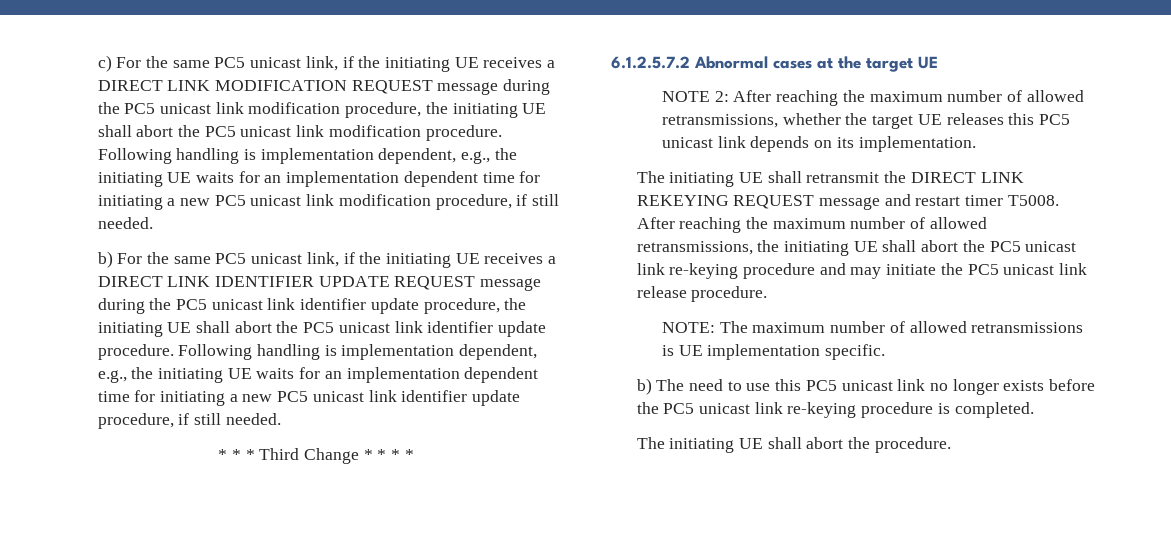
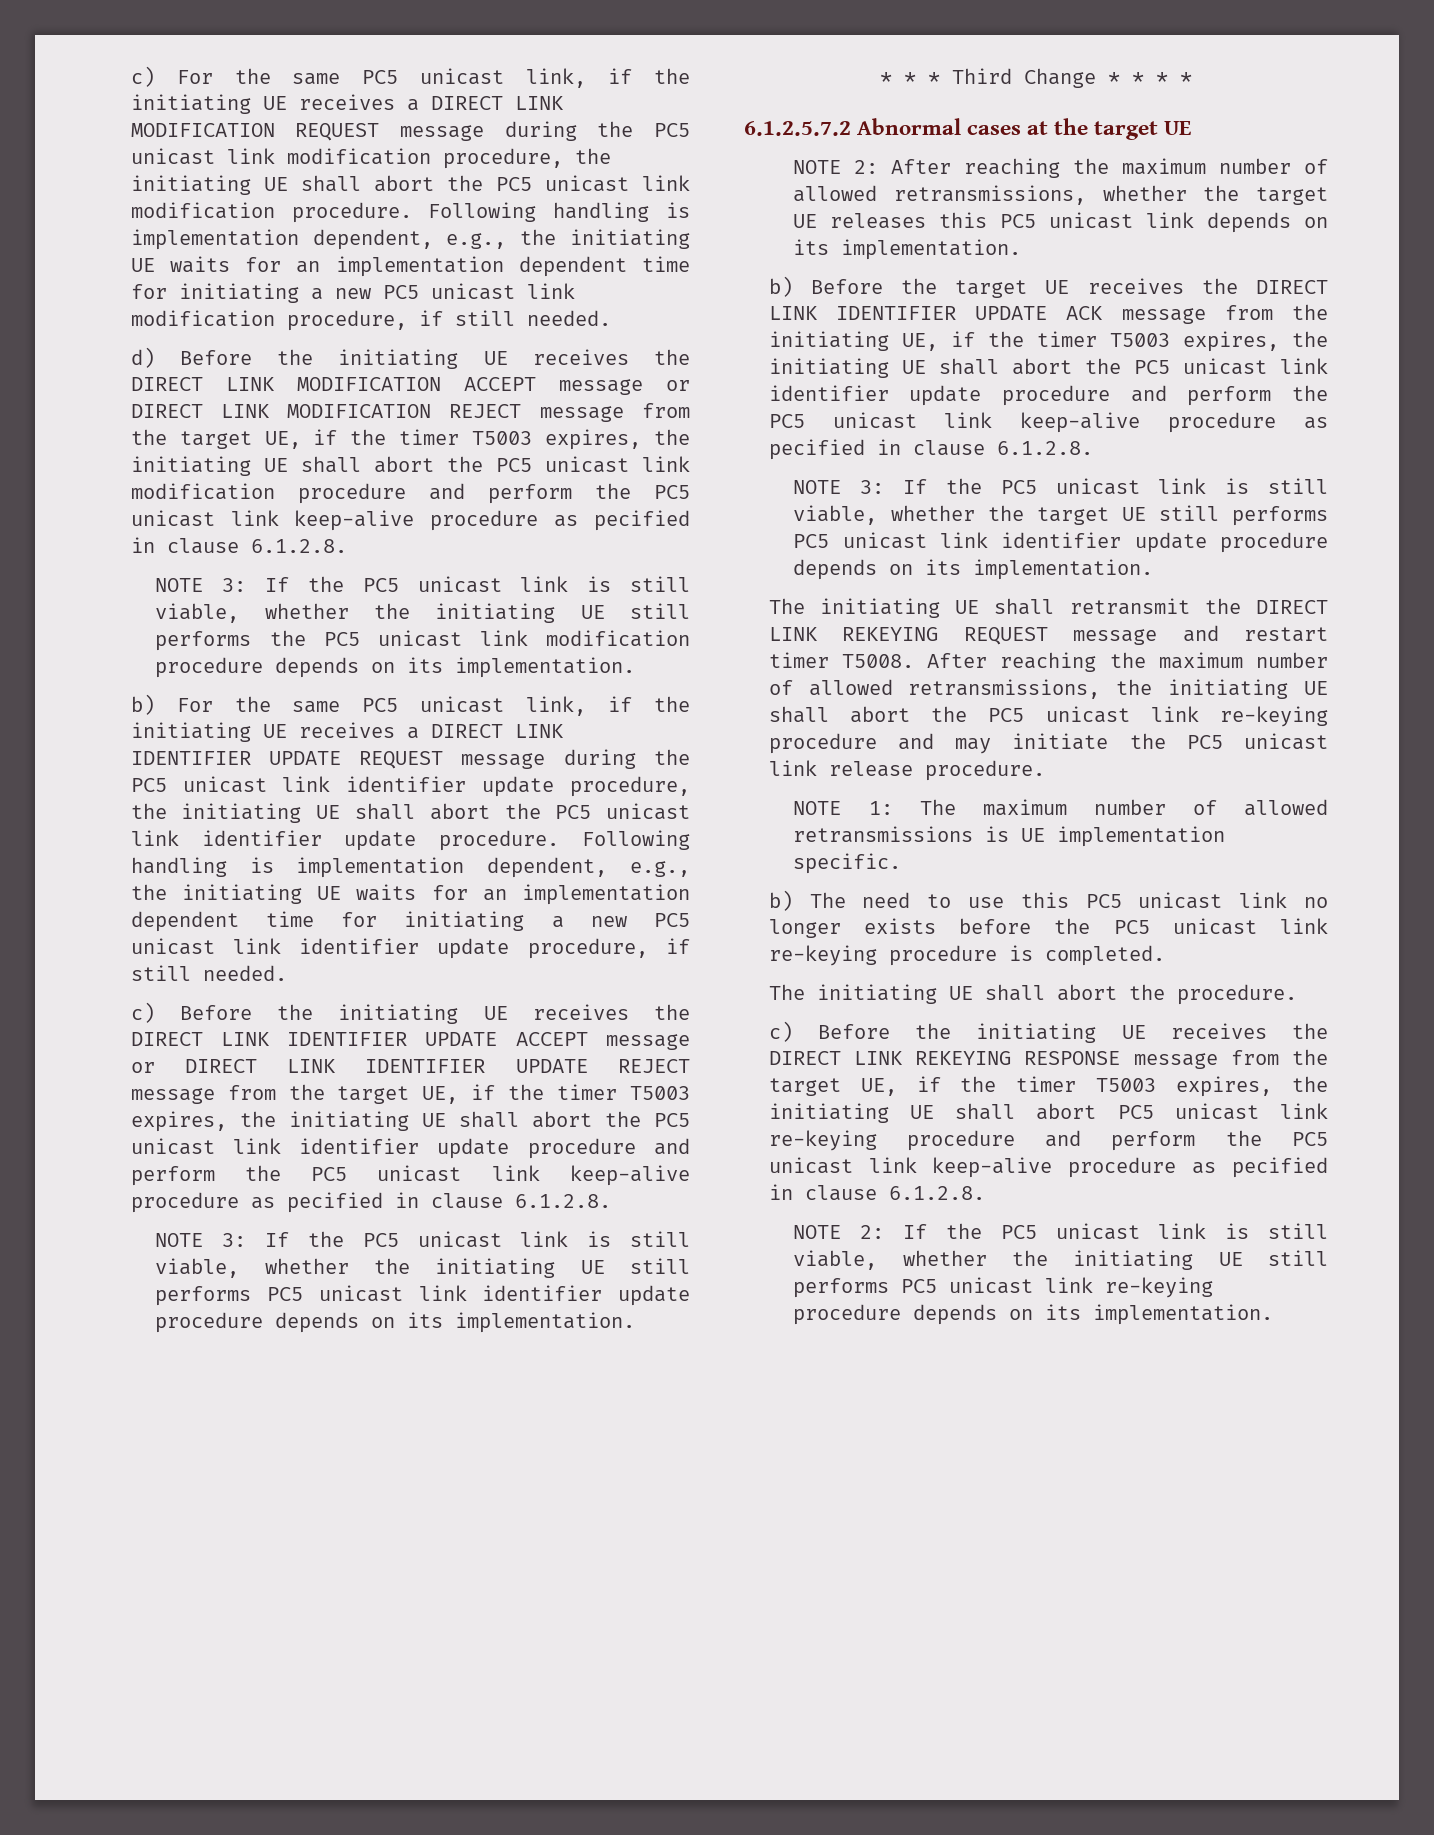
(153, 223) none -> [130,347,690,369] [130,377,690,395] [130,403,690,422] [130,429,690,450] [130,456,690,476] [130,483,690,504] [130,510,690,531] [130,537,347,554] [155,576,690,593] [155,603,690,623] [155,630,690,651] [155,657,636,678] // d) Before the initiating UE receives the DIRECT LINK MODIFICATION ACCEPT message or DIRECT LINK MODIFICATION REJECT message from the target UE, if the timer T5003 expires, the initiating UE shall abort the PC5 unicast link modification procedure and perform the PC5 unicast link keep-alive procedure as pecified in clause 6.1.2.8. // NOTE 3: If the PC5 unicast link is still viable, whether the initiating UE still performs the PC5 unicast link modification procedure depends on its implementation.
(281, 419) none -> [130,1002,690,1024] [130,1032,690,1050] [130,1059,690,1073] [130,1084,691,1104] [130,1111,690,1132] [130,1138,690,1159] [130,1165,690,1186] [130,1192,611,1213] [155,1231,690,1248] [155,1258,690,1278] [155,1285,690,1306] [155,1312,636,1333] // c) Before the initiating UE receives the DIRECT LINK IDENTIFIER UPDATE ACCEPT message or DIRECT LINK IDENTIFIER UPDATE REJECT message from the target UE, if the timer T5003 expires, the initiating UE shall abort the PC5 unicast link identifier update procedure and perform the PC5 unicast link keep-alive procedure as pecified in clause 6.1.2.8. // NOTE 3: If the PC5 unicast link is still viable, whether the initiating UE still performs PC5 unicast link identifier update procedure depends on its implementation.
(976, 144) none -> [768,276,1328,298] [768,304,1328,324] [768,331,1328,352] [768,358,1328,378] [768,385,1328,406] [768,412,1328,433] [768,439,1093,460] [793,478,1328,495] [793,505,1328,526] [793,532,1328,553] [793,559,1154,580] // b) Before the target UE receives the DIRECT LINK IDENTIFIER UPDATE ACK message from the initiating UE, if the timer T5003 expires, the initiating UE shall abort the PC5 unicast link identifier update procedure and perform the PC5 unicast link keep-alive procedure as pecified in clause 6.1.2.8. // NOTE 3: If the PC5 unicast link is still viable, whether the target UE still performs PC5 unicast link identifier update procedure depends on its implementation.
[662,322,716,333] NOTE: -> [793,801,893,815] NOTE 1:
(951, 445) none -> [768,1021,1328,1043] [768,1049,1328,1069] [768,1076,1328,1097] [768,1103,1328,1123] [768,1130,1328,1151] [768,1157,1328,1178] [768,1184,985,1201] [793,1223,1328,1240] [793,1250,1328,1270] [793,1277,1214,1298] [793,1304,1274,1325] // c) Before the initiating UE receives the DIRECT LINK REKEYING RESPONSE message from the target UE, if the timer T5003 expires, the initiating UE shall abort PC5 unicast link re-keying procedure and perform the PC5 unicast link keep-alive procedure as pecified in clause 6.1.2.8. // NOTE 2: If the PC5 unicast link is still viable, whether the initiating UE still performs PC5 unicast link re-keying procedure depends on its implementation.

